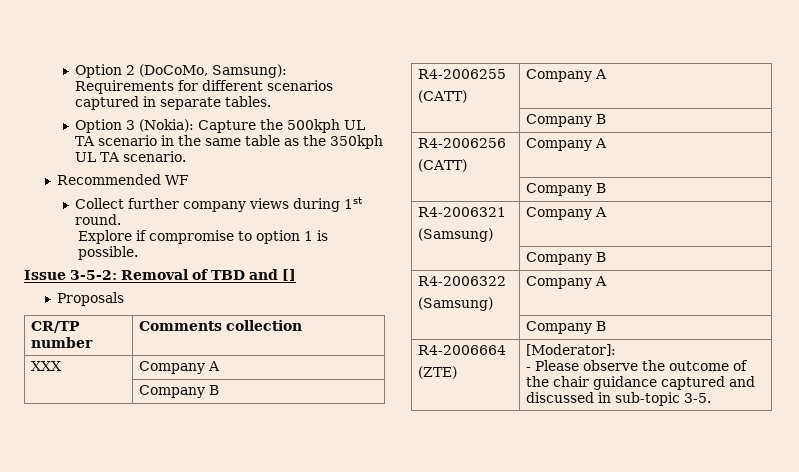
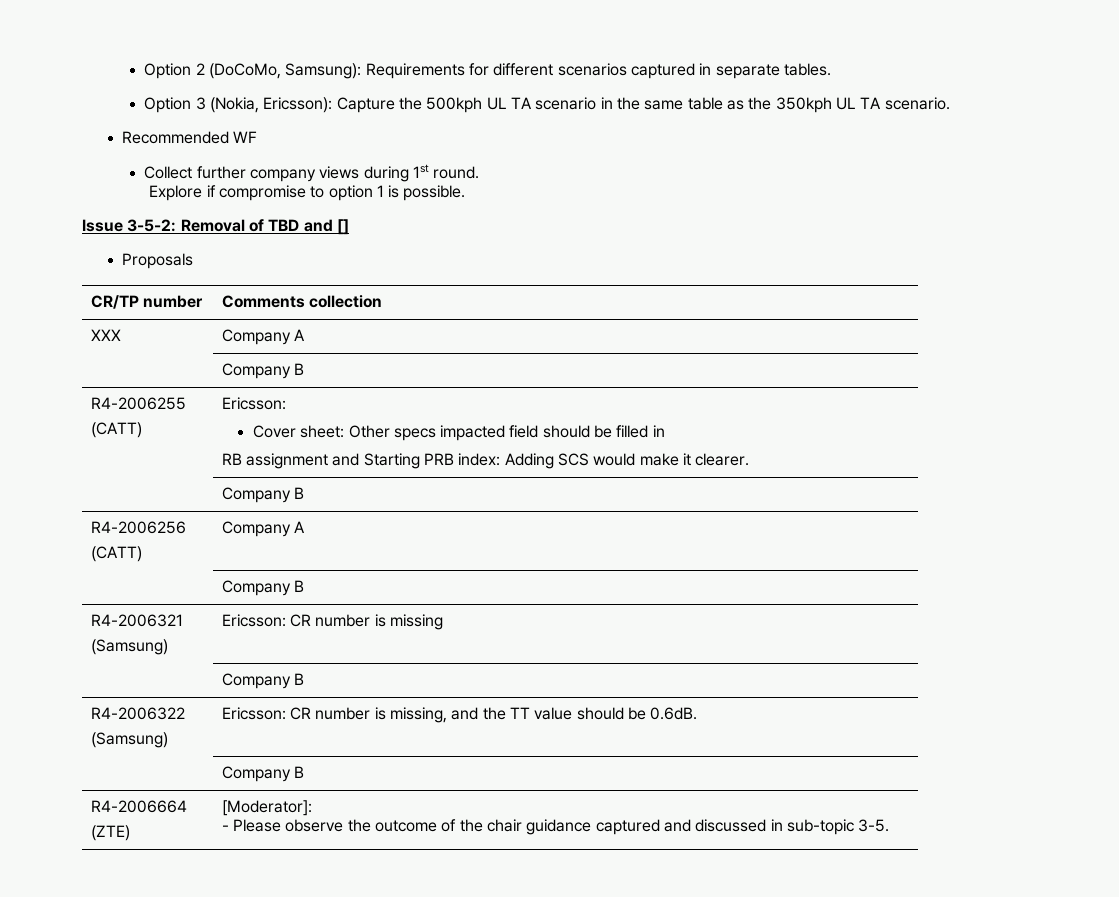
[138,119,194,132] (Nokia): -> [210,97,333,113] (Nokia, Ericsson):
[525,69,607,82] Company A -> [221,397,286,410] [252,425,665,441] [221,453,750,469] Ericsson: // Cover sheet: Other specs impacted field should be filled in // RB assignment and Starting PRB index: Adding SCS would make it clearer.
[525,207,607,220] Company A -> [221,614,444,630] Ericsson: CR number is missing
[525,276,607,289] Company A -> [221,707,698,723] Ericsson: CR number is missing, and the TT value should be 0.6dB.

